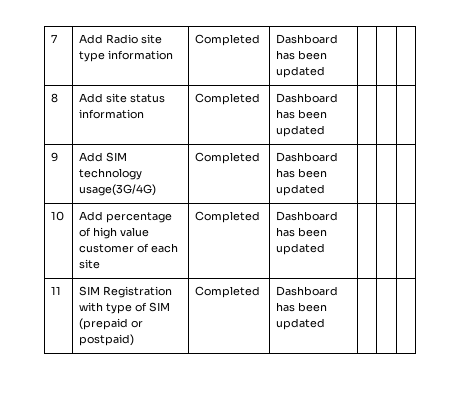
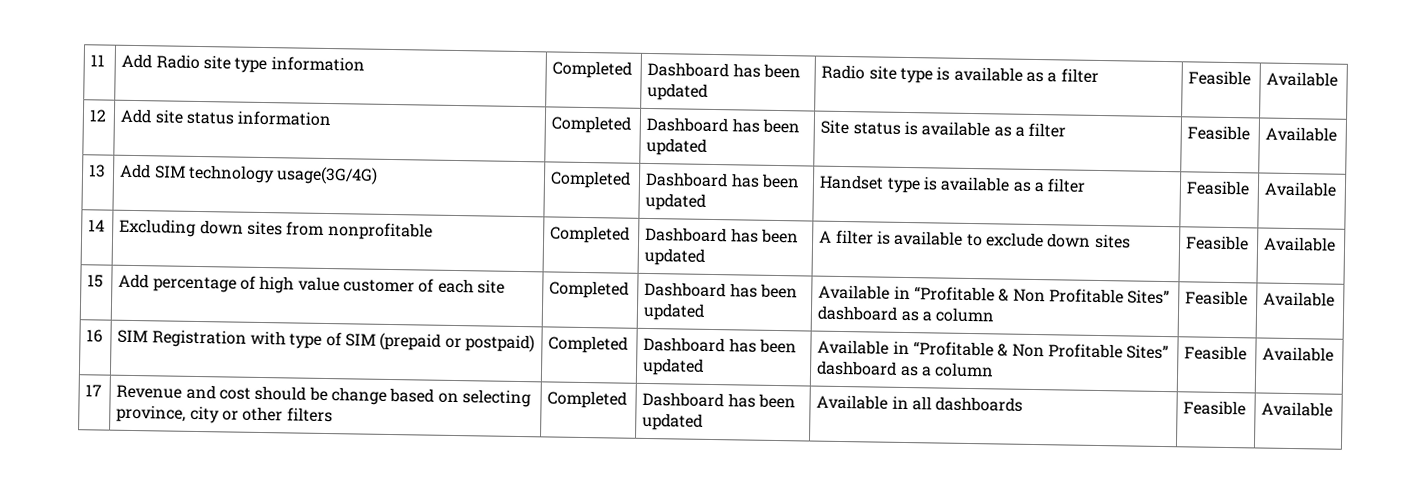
[51,34,58,43] 7 -> [90,54,106,67] 11
[51,93,59,103] | | // 8 -> [821,64,1099,84] [1188,70,1252,86] [1266,71,1339,87] [89,109,108,122] Radio site type is available as a filter | Feasible | Available // 12
[51,152,59,162] | | // 9 -> [820,119,1067,138] [1187,125,1251,141] [1265,126,1338,142] [88,164,107,178] Site status is available as a filter | Feasible | Available // 13
[51,211,65,221] | | // 10 -> [819,174,1087,194] [1186,180,1251,196] [1264,181,1338,197] [88,219,106,232] [119,218,433,241] [550,225,631,244] [645,226,799,244] [644,247,706,266] [819,229,1131,249] [1185,235,1250,251] [1263,236,1337,252] [87,274,104,288] Handset type is available as a filter | Feasible | Available // 14 | Excluding down sites from nonprofitable | Completed | Dashboard has been updated | A filter is available to exclude down sites | Feasible | Available // 15
[51,286,62,295] | | // 11 -> [818,284,1171,305] [817,305,996,323] [1185,290,1249,306] [1263,291,1336,307] [86,329,104,343] Available in “Profitable & Non Profitable Sites” dashboard as a column | Feasible | Available // 16
(326, 324) | | -> [817,339,1170,360] [816,360,995,378] [1184,345,1248,361] [1262,346,1335,362] [85,384,103,397] [116,384,531,408] [116,404,333,424] [547,390,628,409] [642,391,796,409] [642,412,704,431] [816,394,1024,412] [1183,400,1247,416] [1261,401,1334,417] Available in “Profitable & Non Profitable Sites” dashboard as a column | Feasible | Available // 17 | Revenue and cost should be change based on selecting province, city or other filters | Completed | Dashboard has been updated | Available in all dashboards | Feasible | Available

